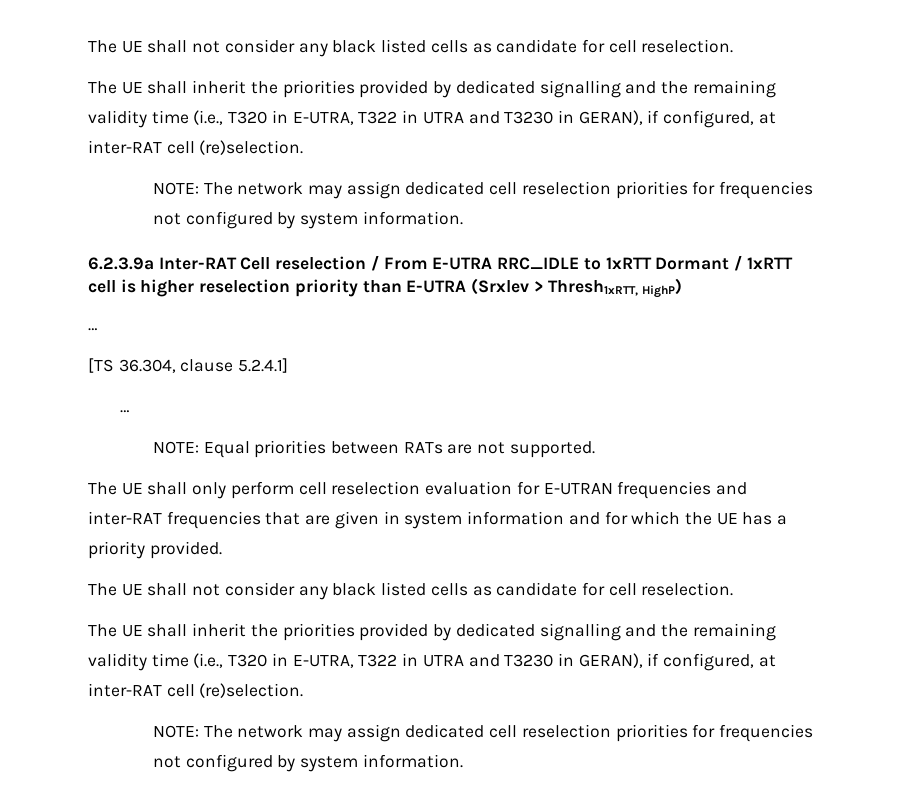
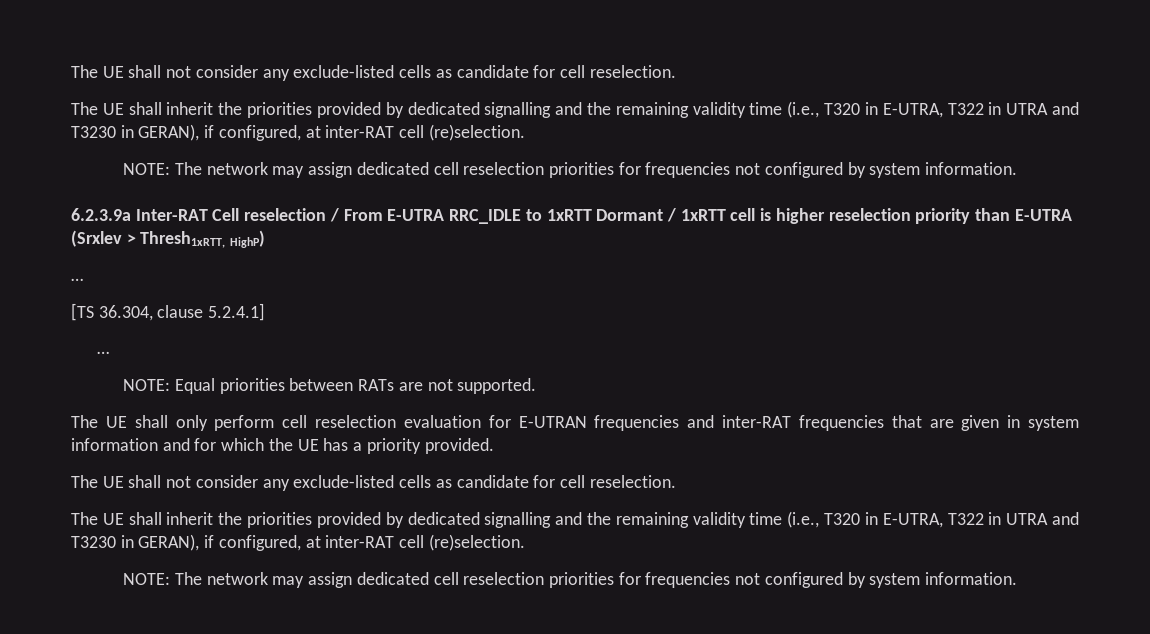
[88,39,427,57] The UE shall not consider any black listed -> [71,65,395,81] The UE shall not consider any exclude-listed
[332,582,427,596] black listed -> [293,475,395,488] exclude-listed

